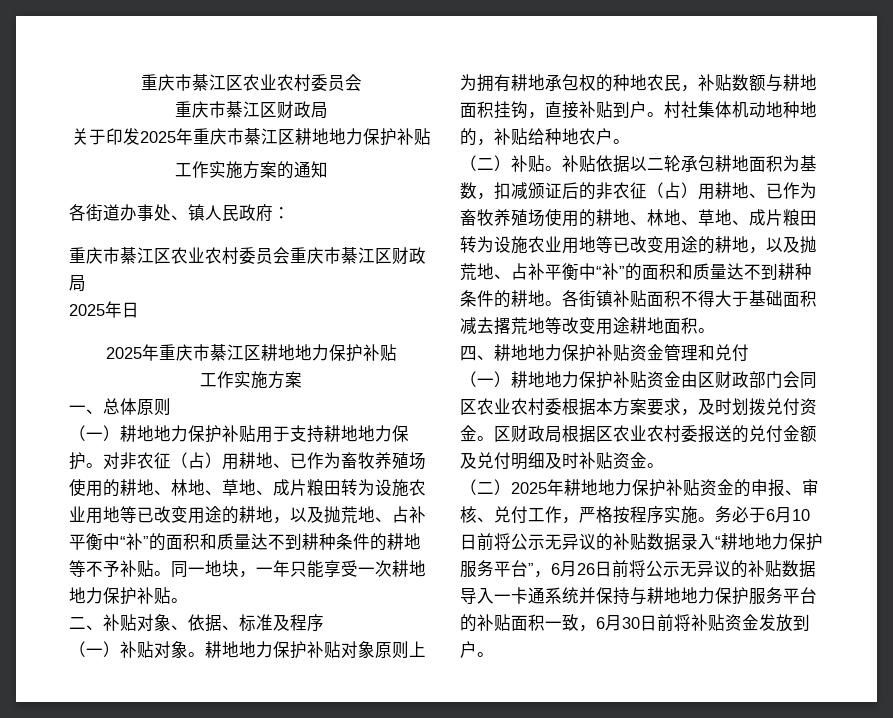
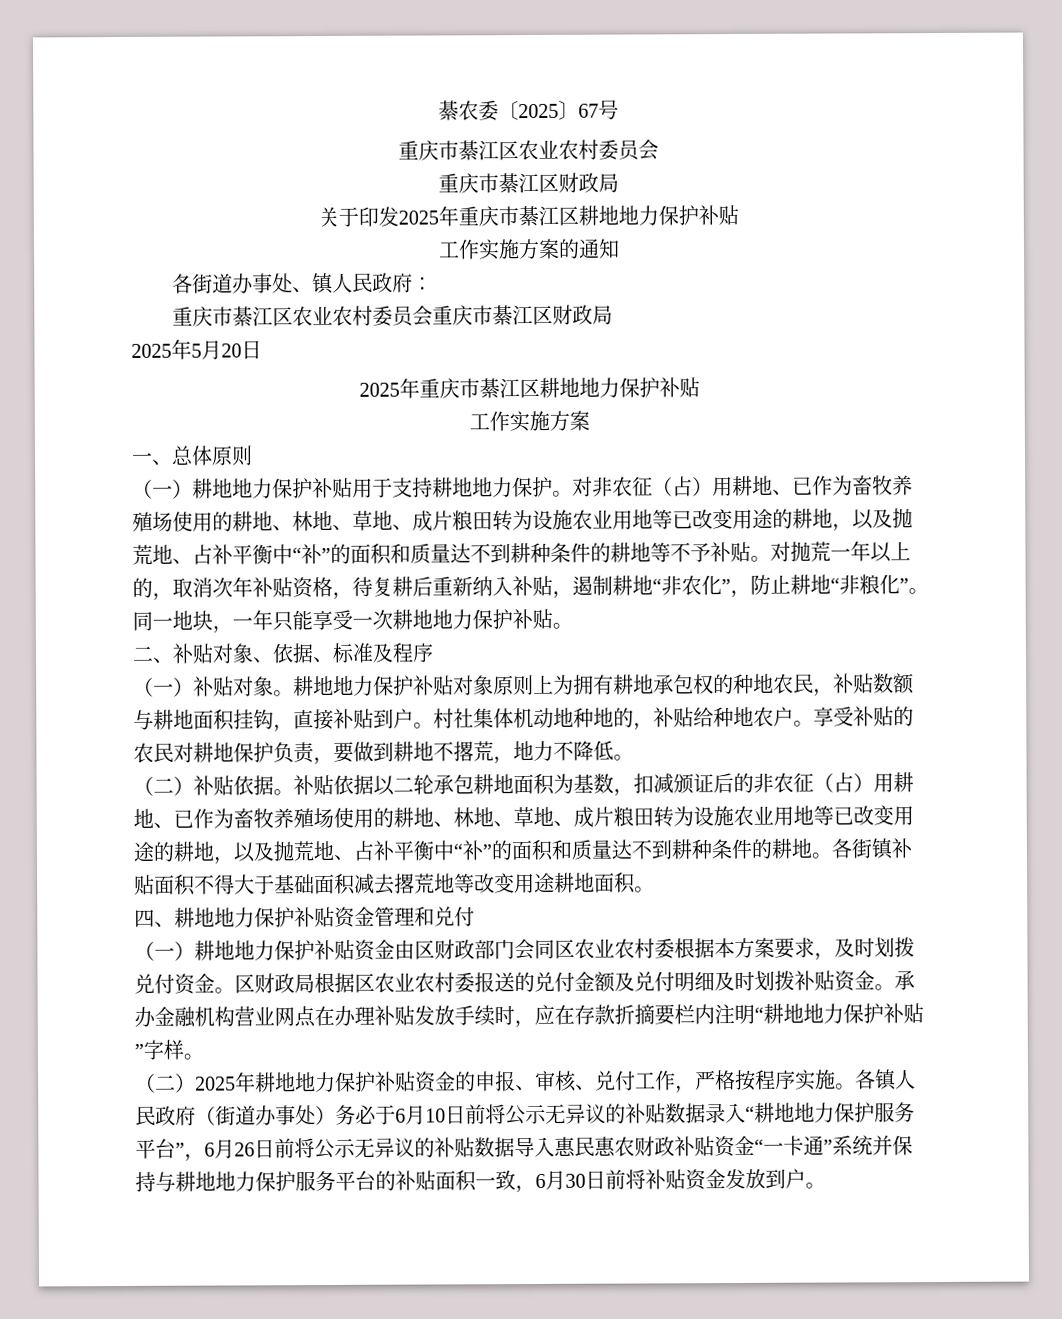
(140, 82) none -> [438,99,619,122] 綦农委〔2025〕67号 //
(122, 309) none -> [191,340,242,360] 5月20
(171, 573) none -> [770,541,911,563] [132,574,929,601] 对抛荒一年以上的，取消次年补贴资格，待复耕后重新纳入补贴，遏制耕地“非农化”，防止耕地“非粮化”。
(630, 141) none -> [813,706,914,727] [133,740,634,766] 享受补贴的农民对耕地保护负责，要做到耕地不撂荒，地力不降低。
(545, 163) none -> [233,775,274,796] 依据
(579, 460) none -> [754,970,795,991] 划拨
(664, 465) none -> [894,970,915,991] [134,1003,924,1029] [134,1039,204,1060] 承办金融机构营业网点在办理补贴发放手续时，应在存款折摘要栏内注明“耕地地力保护补贴”字样。
(715, 519) none -> [855,1069,916,1091] [135,1105,336,1126] 各镇人民政府（街道办事处）
[494,587,545,604] 一卡通 -> [554,1135,833,1158] 惠民惠农财政补贴资金“一卡通”

